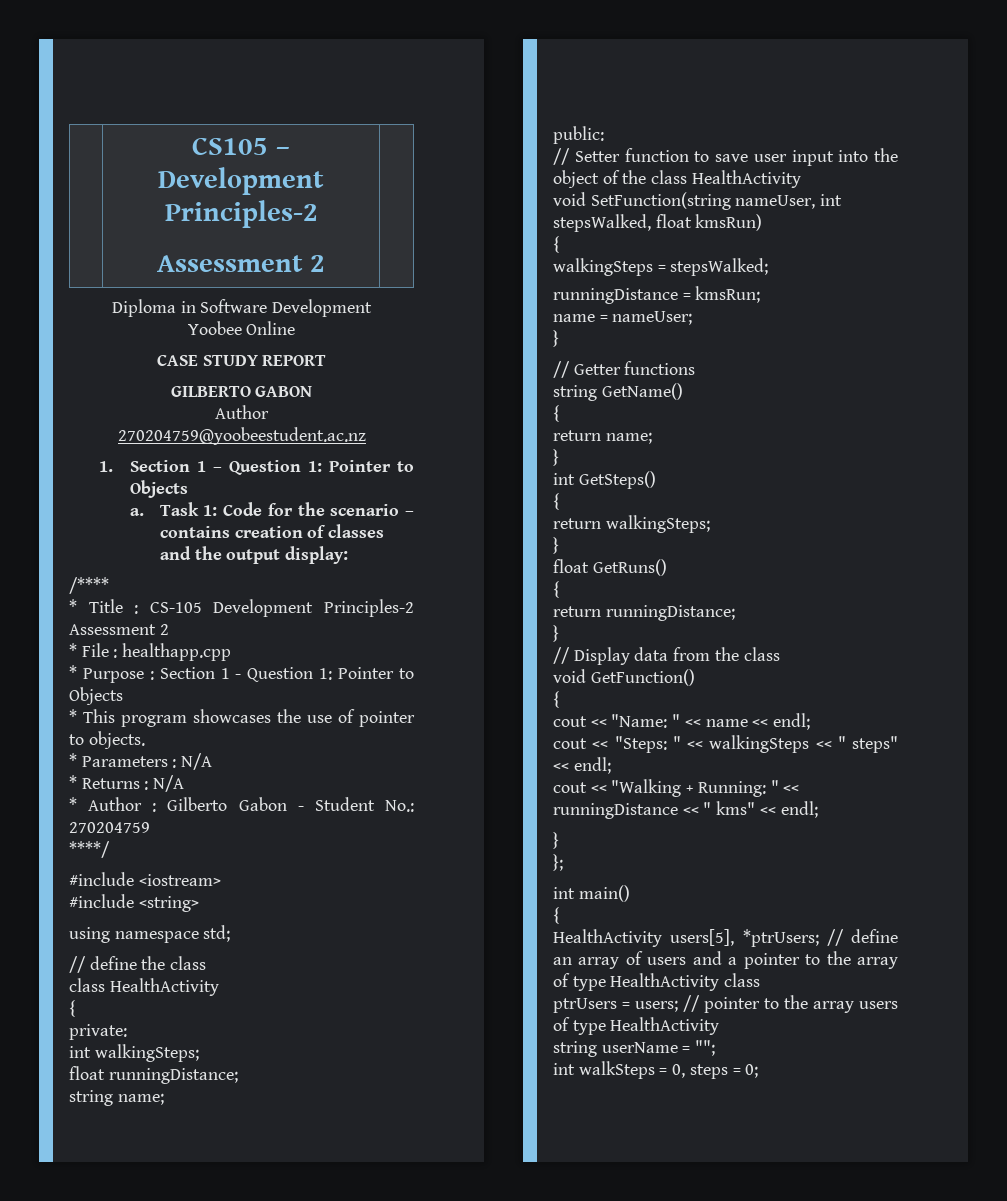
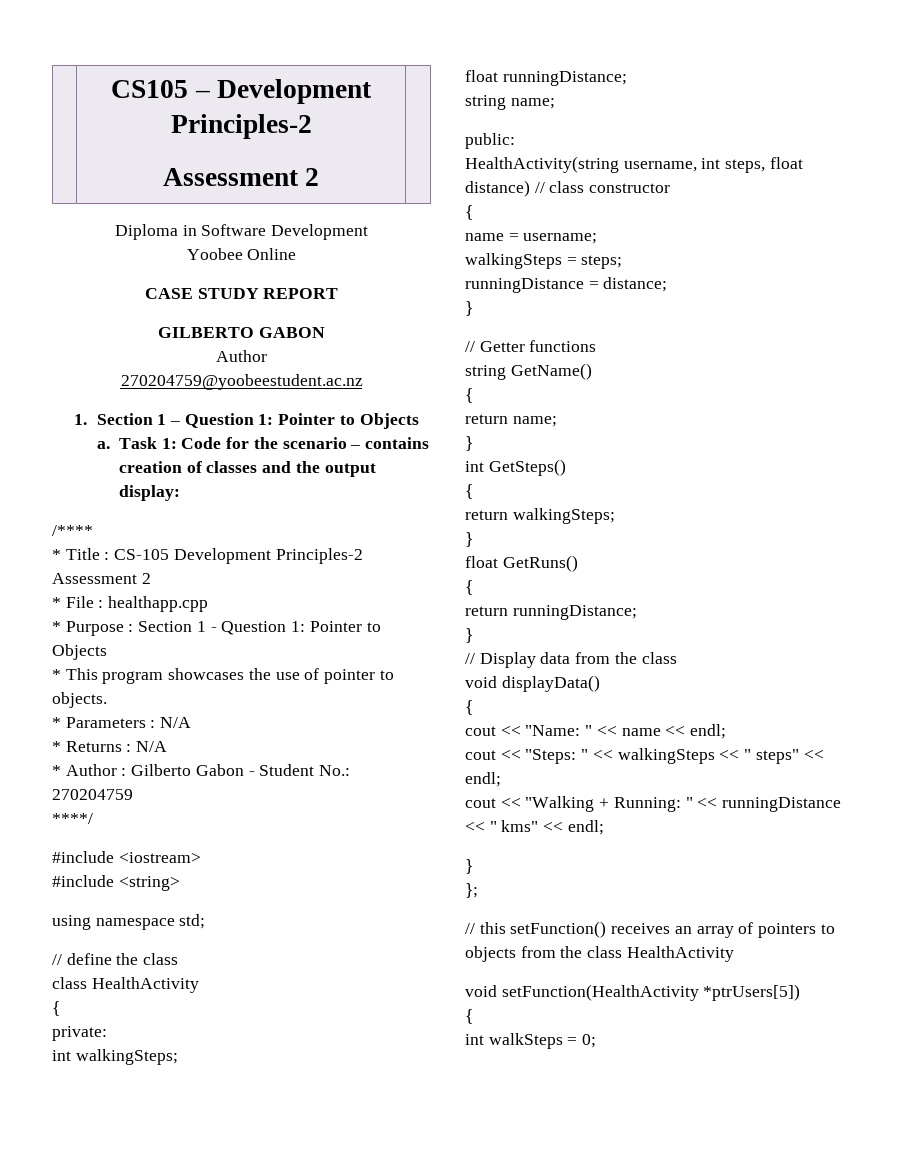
[553,148,898,166] [553,170,801,188] [553,192,843,210] [553,214,763,232] [553,236,559,253] // Setter function to save user input into the object of the class HealthActivity // void SetFunction(string nameUser, int stepsWalked, float kmsRun) // { -> [465,156,803,173] [465,180,671,197] [465,205,473,220] [465,233,598,244] HealthActivity(string username, int steps, float distance) // class constructor // { // name = username;
[670,258,769,276] stepsWalked; -> [581,255,623,269] steps;
[695,286,761,303] [553,311,693,325] kmsRun; // name = nameUser; -> [603,277,668,292] distance;
[590,669,695,686] GetFunction() -> [501,675,600,692] displayData()
[553,885,630,902] [553,907,559,924] [553,929,898,947] [553,951,898,969] [553,973,761,991] [553,995,898,1013] [553,1017,720,1035] [553,1040,716,1057] int main() // { // HealthActivity users[5], *ptrUsers; // define an array of users and a pointer to the array of type HealthActivity class // ptrUsers = users; // pointer to the array users of type HealthActivity // string userName = ""; -> [465,921,835,938] [465,946,734,962] [465,984,801,1001] [465,1009,473,1024] // this setFunction() receives an array of pointers to objects from the class HealthActivity // void setFunction(HealthActivity *ptrUsers[5]) // {
[672,1064,741,1079] 0, steps = -> (578, 1041) none

